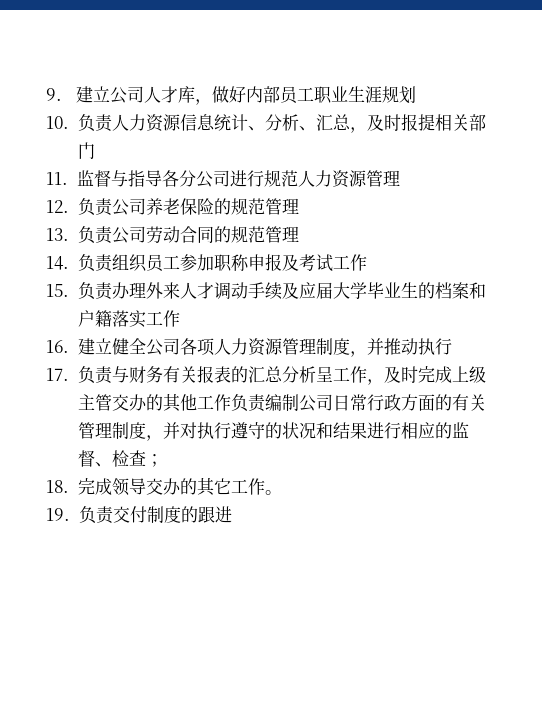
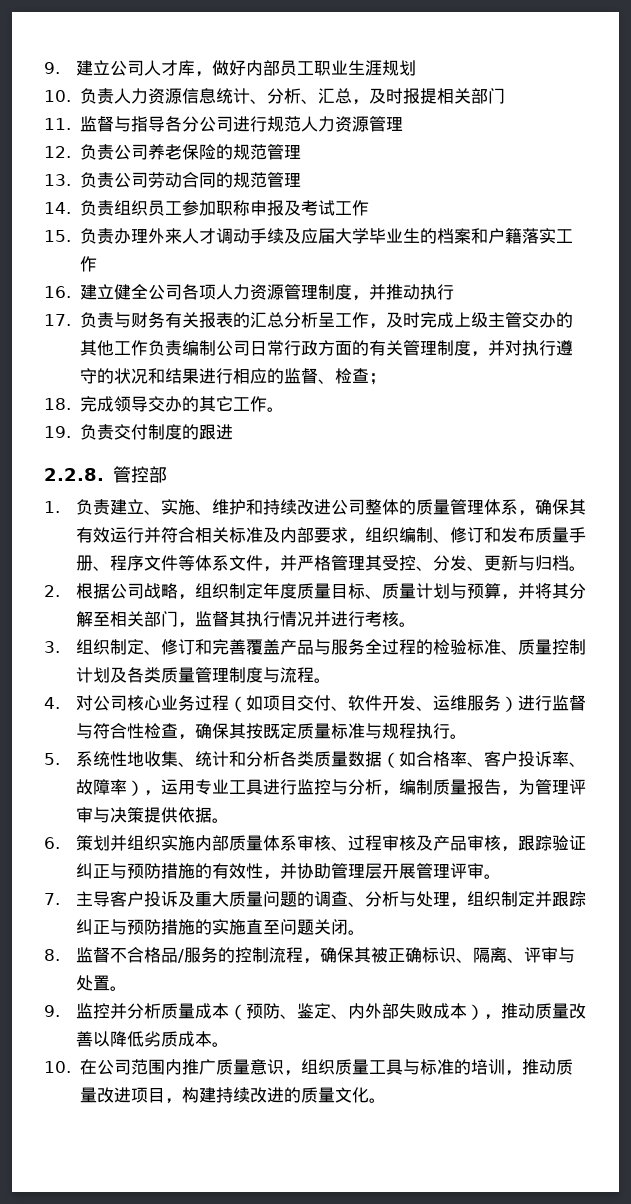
(232, 514) none -> [44,466,167,483] [44,499,586,516] [75,527,586,544] [75,555,586,572] [44,582,586,600] [75,611,416,628] [44,639,586,655] [75,667,331,683] [44,695,586,712] [75,723,467,740] [44,751,586,768] [75,779,586,796] [75,807,229,823] [44,835,586,852] [75,863,501,880] [44,891,586,908] [75,919,365,935] [44,947,575,964] [75,975,127,991] [44,1003,586,1020] [75,1031,229,1047] [44,1059,573,1076] [79,1087,386,1104] // 2.2.8.管控部 // 1.负责建立、实施、维护和持续改进公司整体的质量管理体系，确保其有效运行并符合相关标准及内部要求，组织编制、修订和发布质量手册、程序文件等体系文件，并严格管理其受控、分发、更新与归档。 // 2.根据公司战略，组织制定年度质量目标、质量计划与预算，并将其分解至相关部门，监督其执行情况并进行考核。 // 3.组织制定、修订和完善覆盖产品与服务全过程的检验标准、质量控制计划及各类质量管理制度与流程。 // 4.对公司核心业务过程（如项目交付、软件开发、运维服务）进行监督与符合性检查，确保其按既定质量标准与规程执行。 // 5.系统性地收集、统计和分析各类质量数据（如合格率、客户投诉率、故障率），运用专业工具进行监控与分析，编制质量报告，为管理评审与决策提供依据。 // 6.策划并组织实施内部质量体系审核、过程审核及产品审核，跟踪验证纠正与预防措施的有效性，并协助管理层开展管理评审。 // 7.主导客户投诉及重大质量问题的调查、分析与处理，组织制定并跟踪纠正与预防措施的实施直至问题关闭。 // 8.监督不合格品/服务的控制流程，确保其被正确标识、隔离、评审与处置。 // 9.监控并分析质量成本（预防、鉴定、内外部失败成本），推动质量改善以降低劣质成本。 // 10.在公司范围内推广质量意识，组织质量工具与标准的培训，推动质量改进项目，构建持续改进的质量文化。

